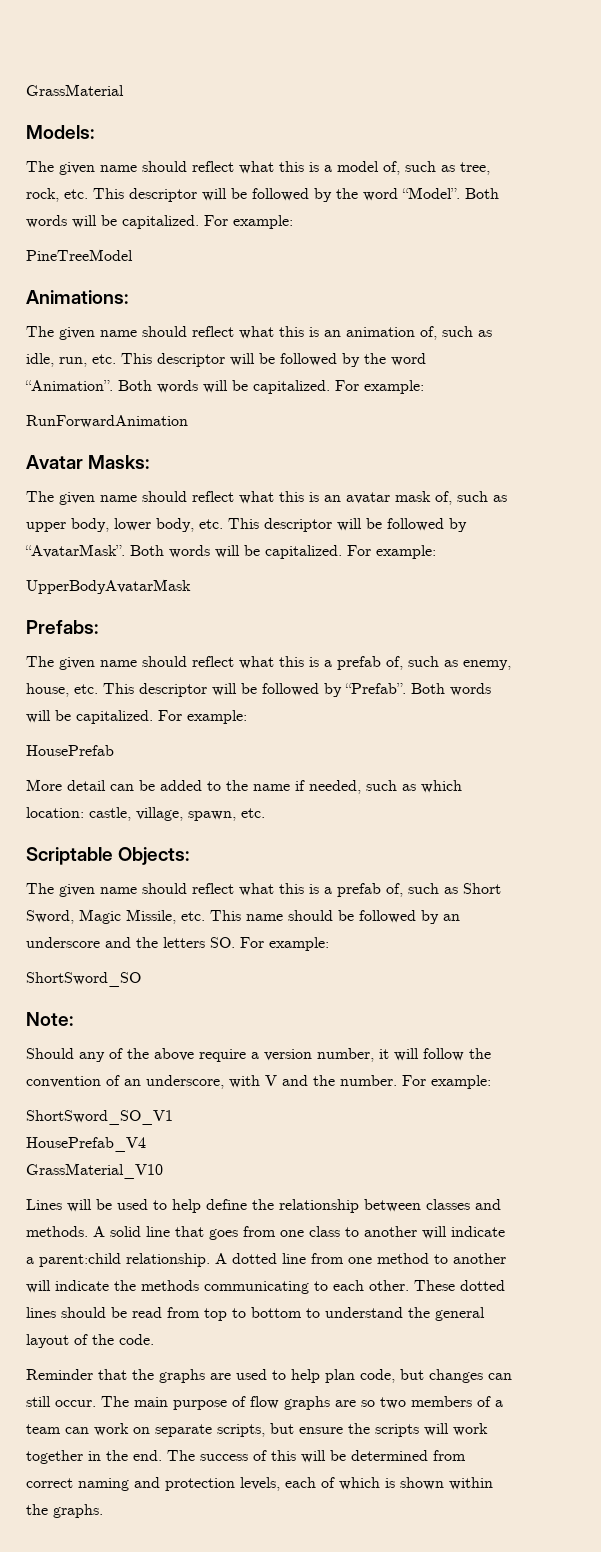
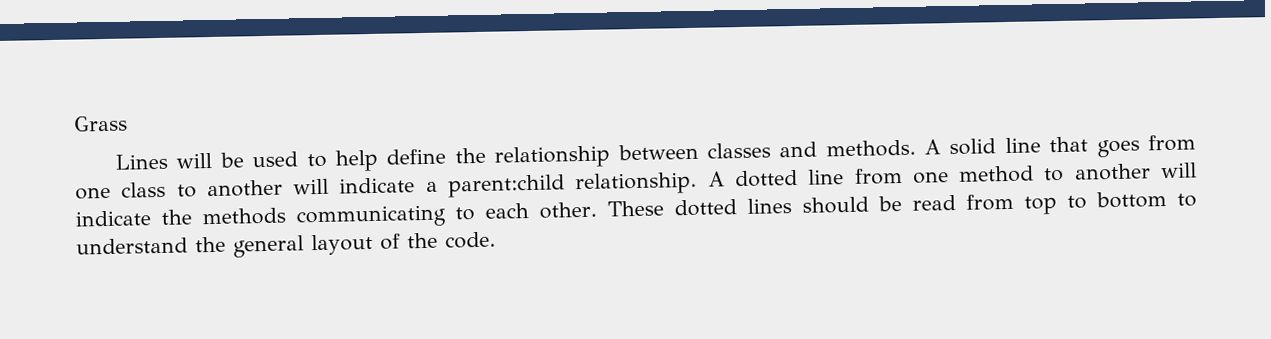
[26,84,124,96] [26,125,94,139] [26,161,490,175] [26,187,499,202] [26,215,293,229] [26,249,133,261] [26,290,128,304] [26,326,492,340] [26,353,426,367] [25,380,424,394] [26,415,188,428] [26,455,150,469] [26,491,507,505] [26,518,467,532] [25,544,436,559] [26,579,191,594] [26,620,98,634] [26,656,511,670] [26,683,491,697] [26,710,247,724] [26,745,114,756] [26,779,462,794] [26,807,265,821] [26,847,190,865] [26,883,501,897] [26,909,460,924] [26,937,329,951] [26,972,141,987] [26,1012,73,1026] [26,1048,491,1062] [26,1075,491,1089] [26,1110,173,1125] [26,1137,146,1152] [26,1163,163,1179] GrassMaterial // Models: // The given name should reflect what this is a model of, such as tree, rock, etc. This descriptor will be followed by the word “Model”. Both words will be capitalized. For example: // PineTreeModel // Animations: // The given name should reflect what this is an animation of, such as idle, run, etc. This descriptor will be followed by the word “Animation”. Both words will be capitalized. For example: // RunForwardAnimation // Avatar Masks: // The given name should reflect what this is an avatar mask of, such as upper body, lower body, etc. This descriptor will be followed by “AvatarMask”. Both words will be capitalized. For example: // UpperBodyAvatarMask // Prefabs: // The given name should reflect what this is a prefab of, such as enemy, house, etc. This descriptor will be followed by “Prefab”. Both words will be capitalized. For example: // HousePrefab // More detail can be added to the name if needed, such as which location: castle, village, spawn, etc. // Scriptable Objects: // The given name should reflect what this is a prefab of, such as Short Sword, Magic Missile, etc. This name should be followed by an underscore and the letters SO. For example: // ShortSword_SO // Note: // Should any of the above require a version number, it will follow the convention of an underscore, with V and the number. For example: // ShortSword_SO_V1 // HousePrefab_V4 // GrassMaterial_V10 -> [73,115,128,132] Grass
[26,1369,512,1383] [26,1396,503,1410] [26,1423,488,1437] [26,1450,466,1464] [26,1477,493,1491] [26,1504,103,1518] // Reminder that the graphs are used to help plan code, but changes can still occur. The main purpose of flow graphs are so two members of a team can work on separate scripts, but ensure the scripts will work together in the end. The success of this will be determined from correct naming and protection levels, each of which is shown within the graphs. -> (496, 240) none

